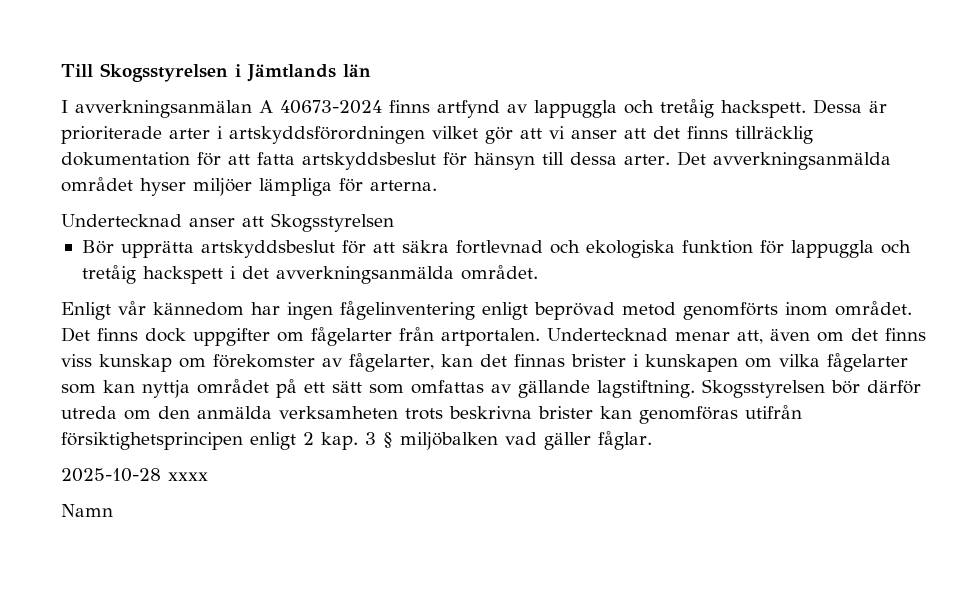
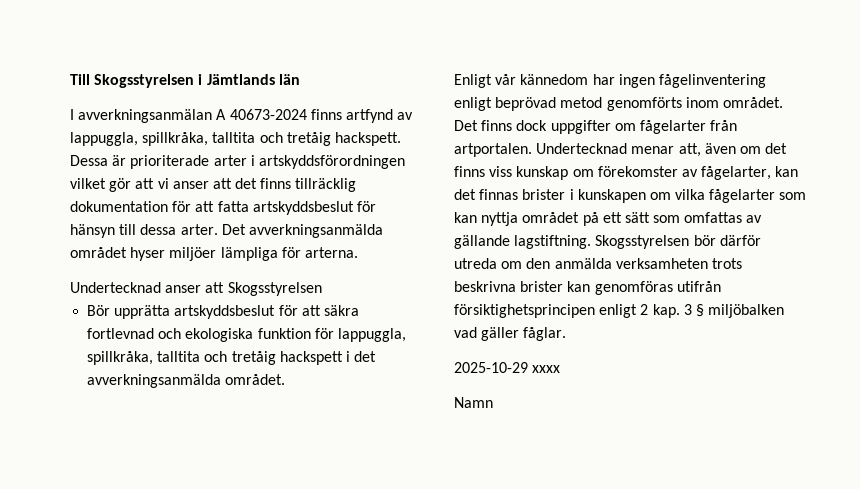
[534,100,617,118] lappuggla -> [70,132,256,146] lappuggla, spillkråka, talltita
[790,240,874,258] lappuggla -> [337,328,406,342] [87,351,201,365] lappuggla, spillkråka, talltita
[61,468,161,482] 2025-10-28 -> [454,362,528,373] 2025-10-29

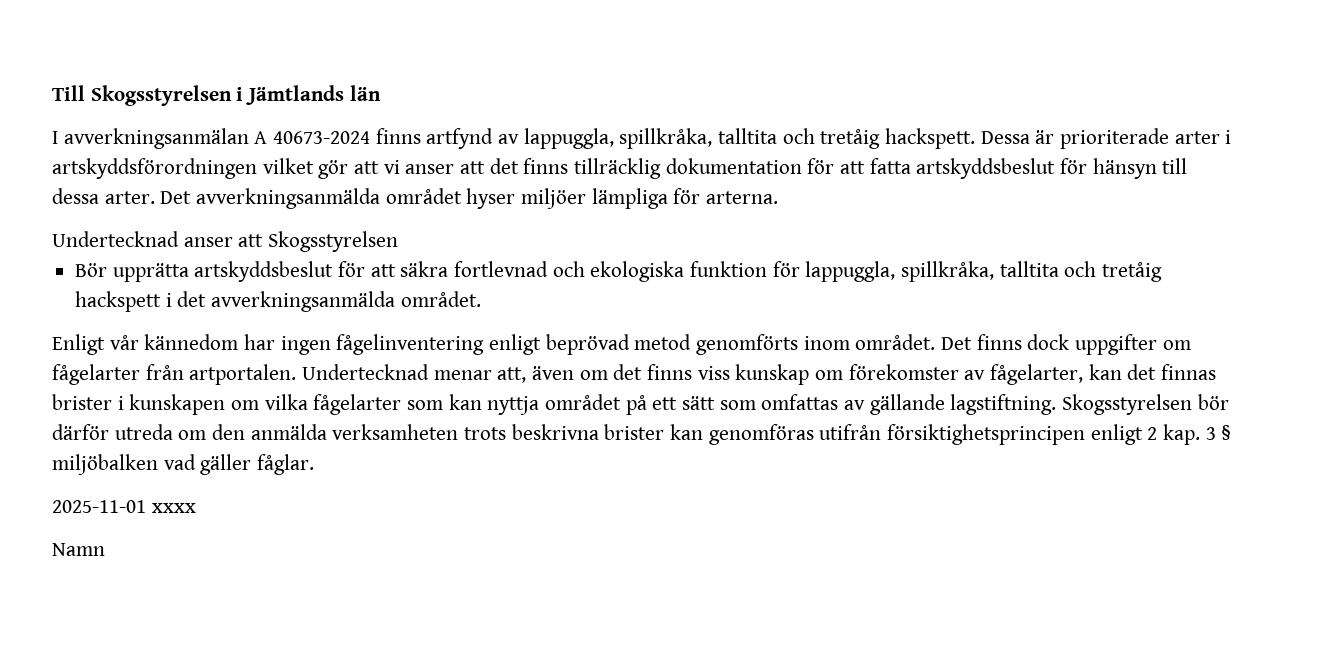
[454,362,528,373] 2025-10-29 -> [52,500,146,513] 2025-11-01

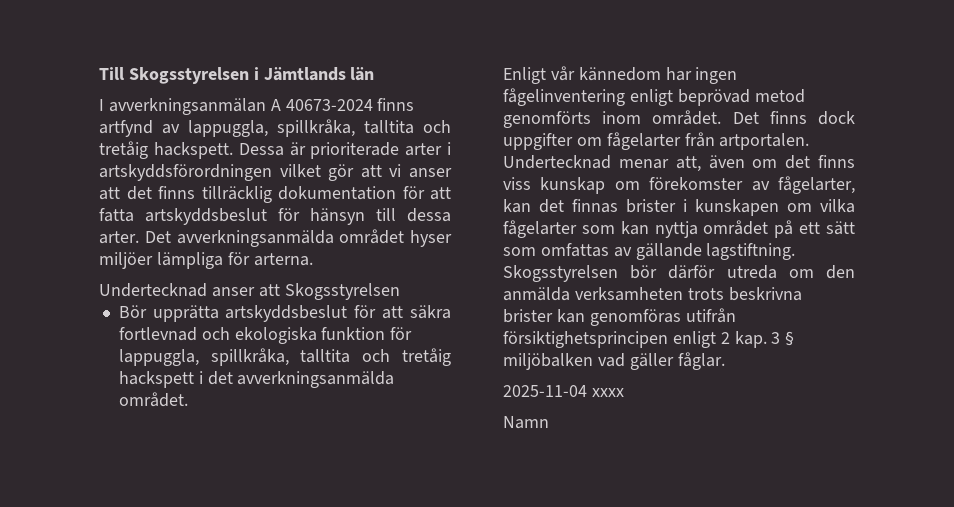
[52,500,146,513] 2025-11-01 -> [503,385,587,397] 2025-11-04

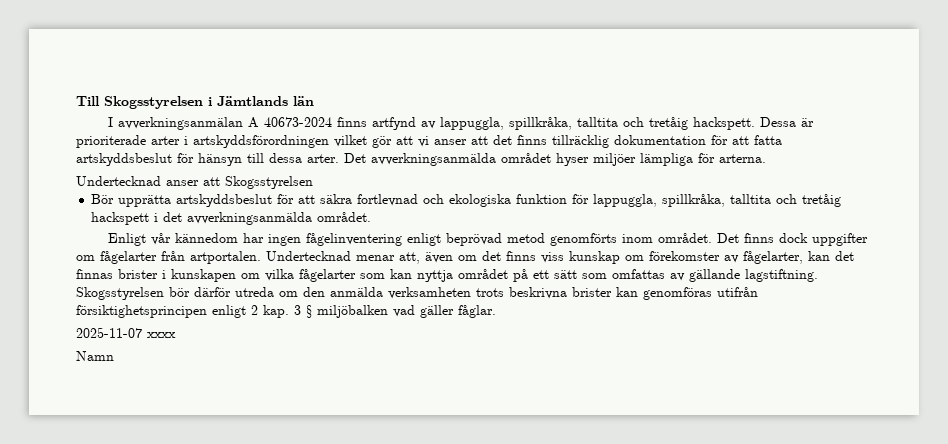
[503,385,587,397] 2025-11-04 -> [76,327,142,338] 2025-11-07

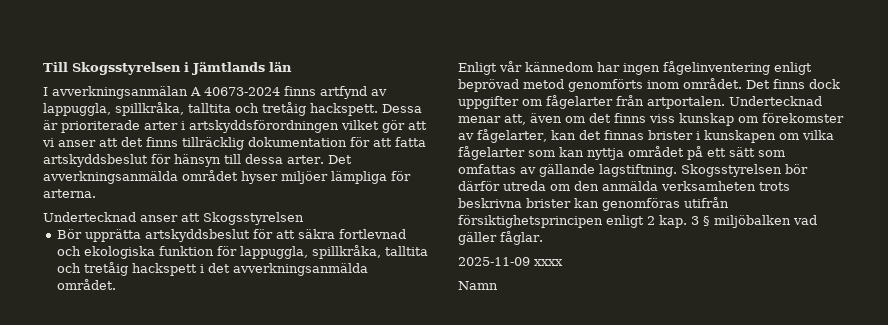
[76,327,142,338] 2025-11-07 -> [458,257,530,266] 2025-11-09

